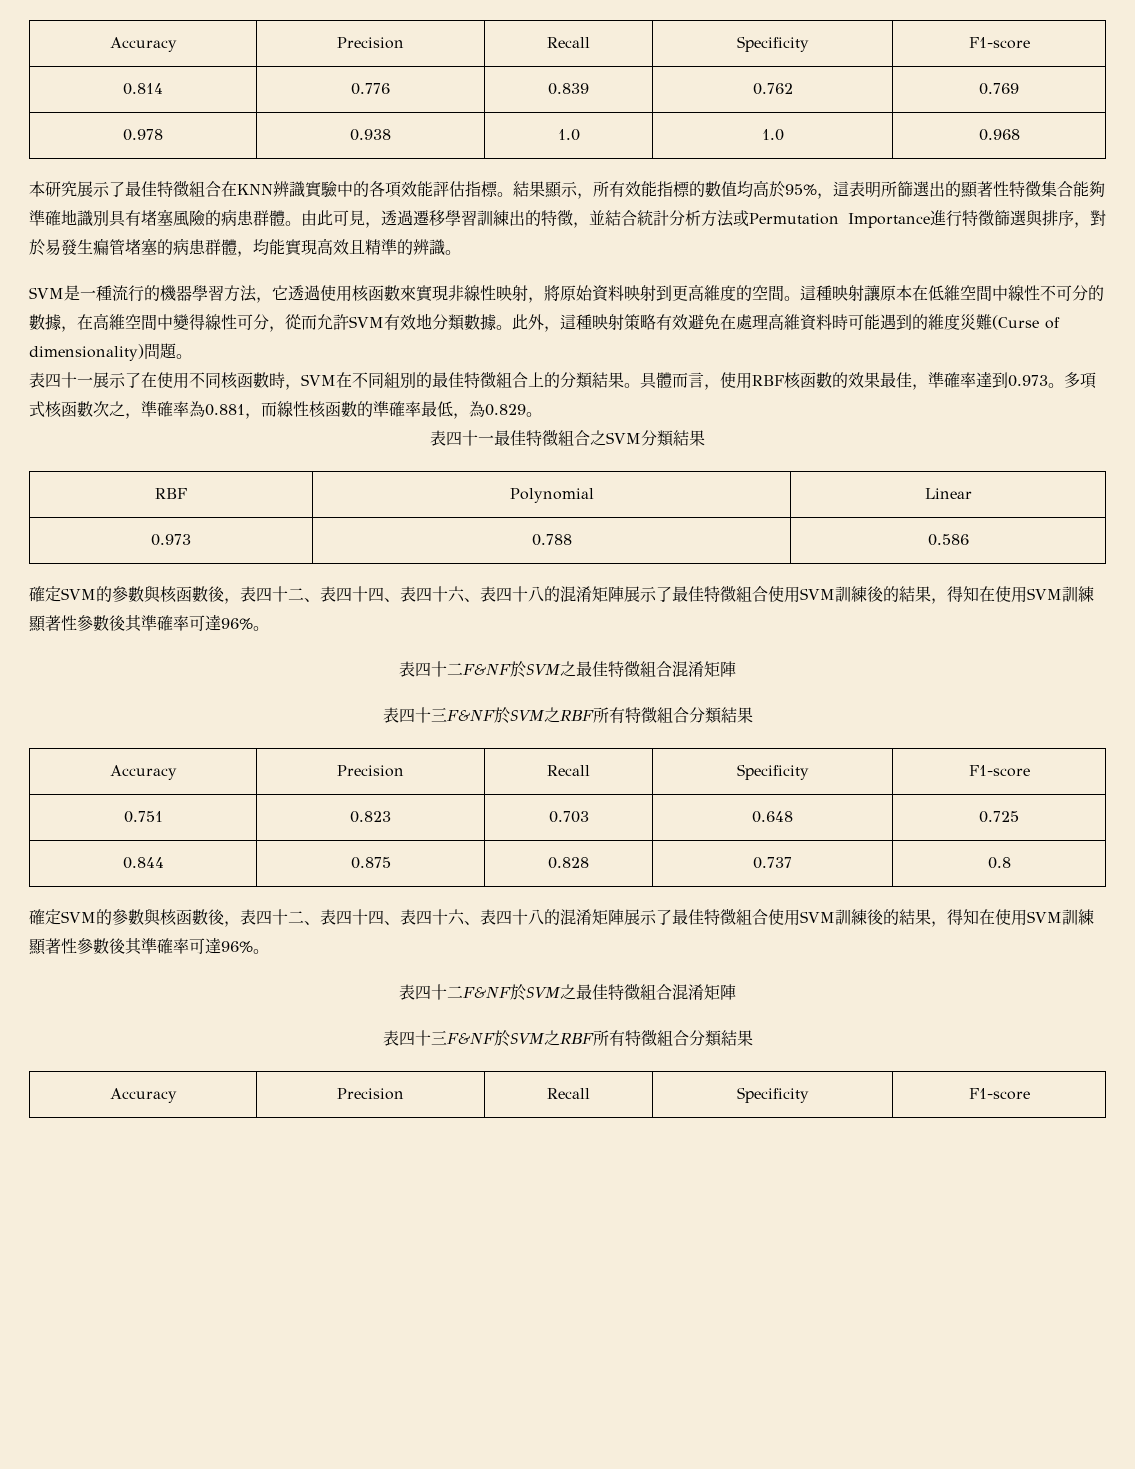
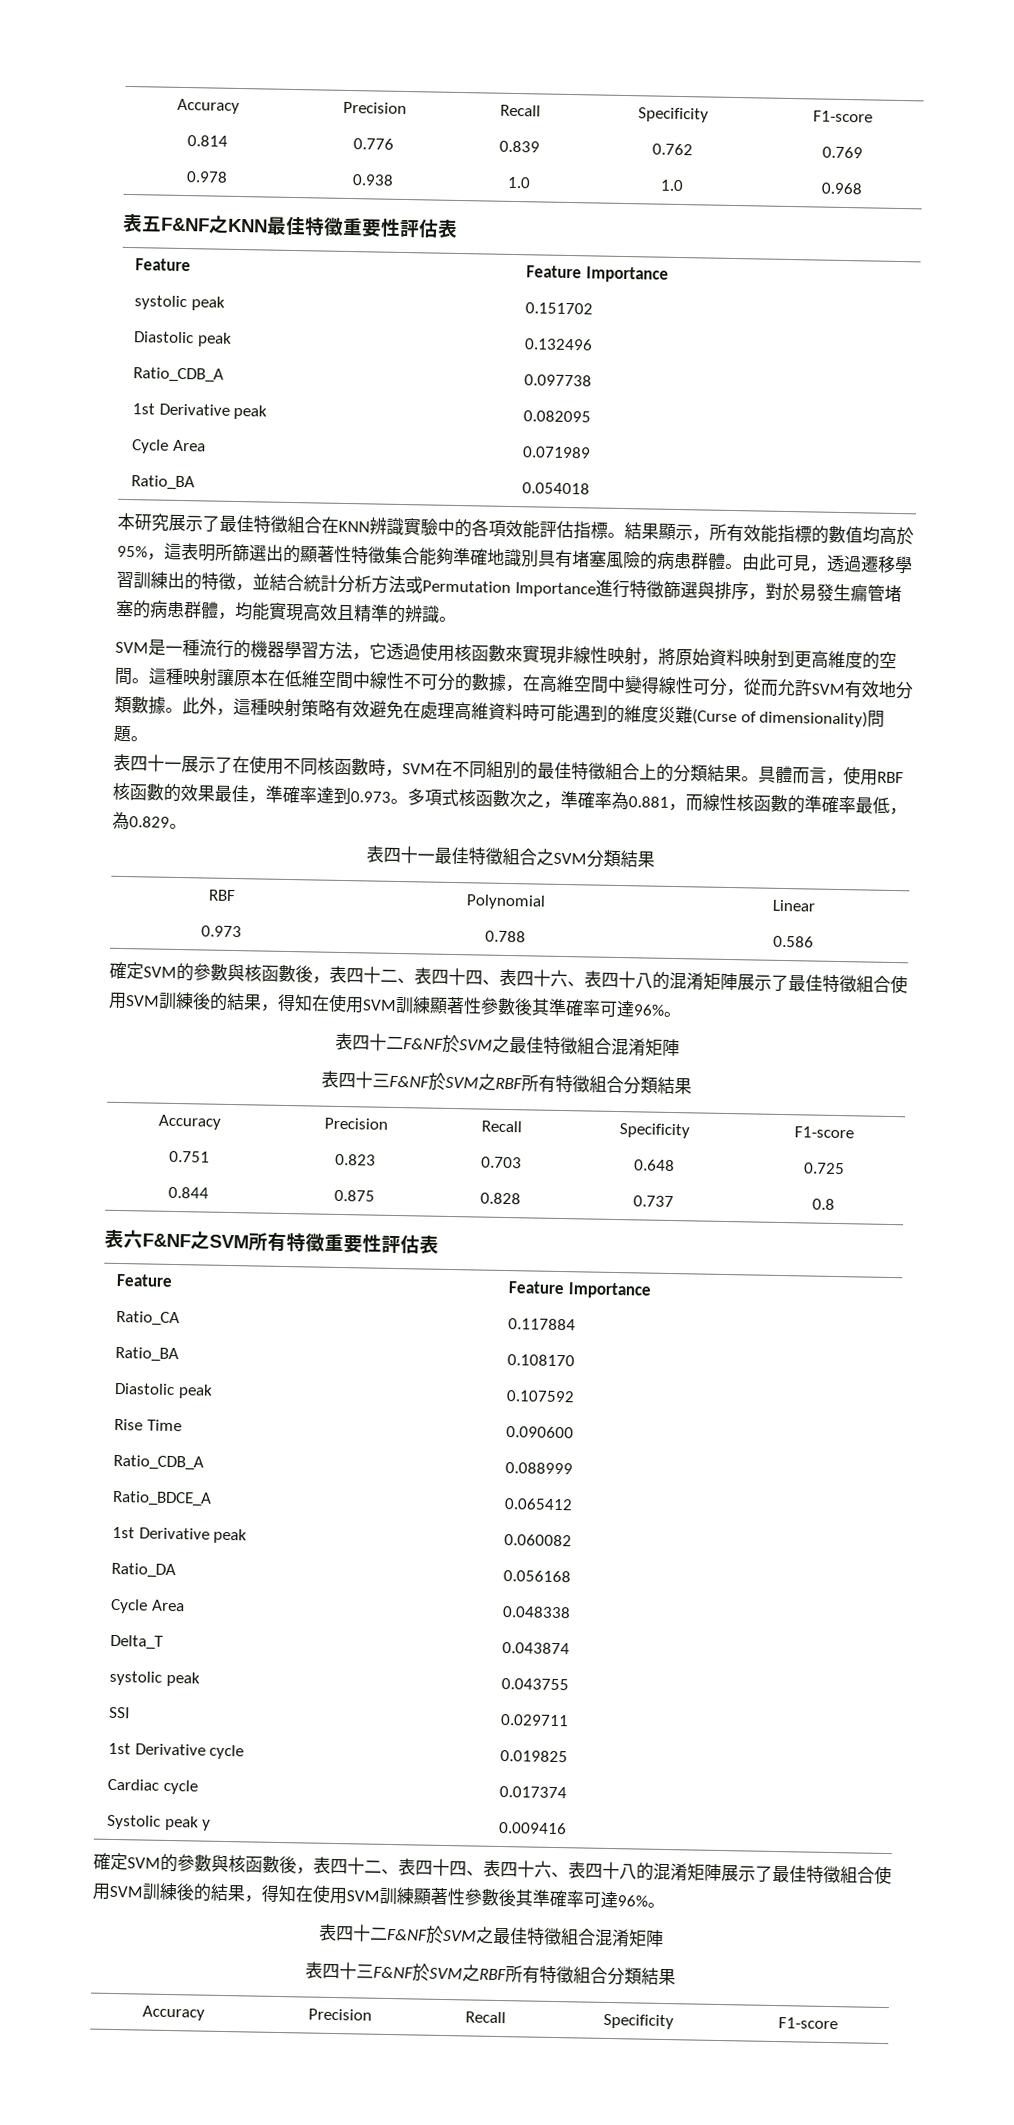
(1020, 135) none -> [123,213,458,238] [135,258,192,272] [526,265,669,283] [134,295,225,311] [525,302,594,315] [134,331,232,347] [524,338,594,351] [133,367,225,383] [524,374,593,387] [132,403,268,420] [523,410,592,423] [131,439,206,454] [522,446,592,459] [131,475,196,491] [522,482,591,495] // 表五F&NF之KNN最佳特徵重要性評估表 // Feature | Feature Importance // systolic peak | 0.151702 // Diastolic peak | 0.132496 // Ratio_CDB_A | 0.097738 // 1st Derivative peak | 0.082095 // Cycle Area | 0.071989 // Ratio_BA | 0.054018
(1011, 863) none -> [104,1229,439,1254] [116,1273,174,1287] [508,1281,652,1299] [116,1310,181,1327] [508,1318,577,1331] [115,1346,180,1363] [507,1354,576,1367] [114,1382,213,1399] [506,1390,576,1403] [114,1418,182,1432] [506,1426,575,1439] [113,1454,205,1471] [505,1462,574,1475] [112,1490,213,1507] [504,1498,574,1511] [112,1526,248,1544] [504,1534,573,1547] [111,1562,177,1579] [503,1570,572,1583] [110,1598,185,1614] [502,1606,572,1619] [110,1634,165,1650] [502,1642,571,1655] [109,1670,200,1687] [501,1678,570,1691] [109,1706,131,1719] [500,1714,570,1727] [108,1742,245,1760] [500,1749,569,1763] [107,1778,198,1795] [499,1785,568,1799] [107,1814,212,1831] [499,1821,568,1835] // 表六F&NF之SVM所有特徵重要性評估表 // Feature | Feature Importance // Ratio_CA | 0.117884 // Ratio_BA | 0.108170 // Diastolic peak | 0.107592 // Rise Time | 0.090600 // Ratio_CDB_A | 0.088999 // Ratio_BDCE_A | 0.065412 // 1st Derivative peak | 0.060082 // Ratio_DA | 0.056168 // Cycle Area | 0.048338 // Delta_T | 0.043874 // systolic peak | 0.043755 // SSI | 0.029711 // 1st Derivative cycle | 0.019825 // Cardiac cycle | 0.017374 // Systolic peak y | 0.009416

